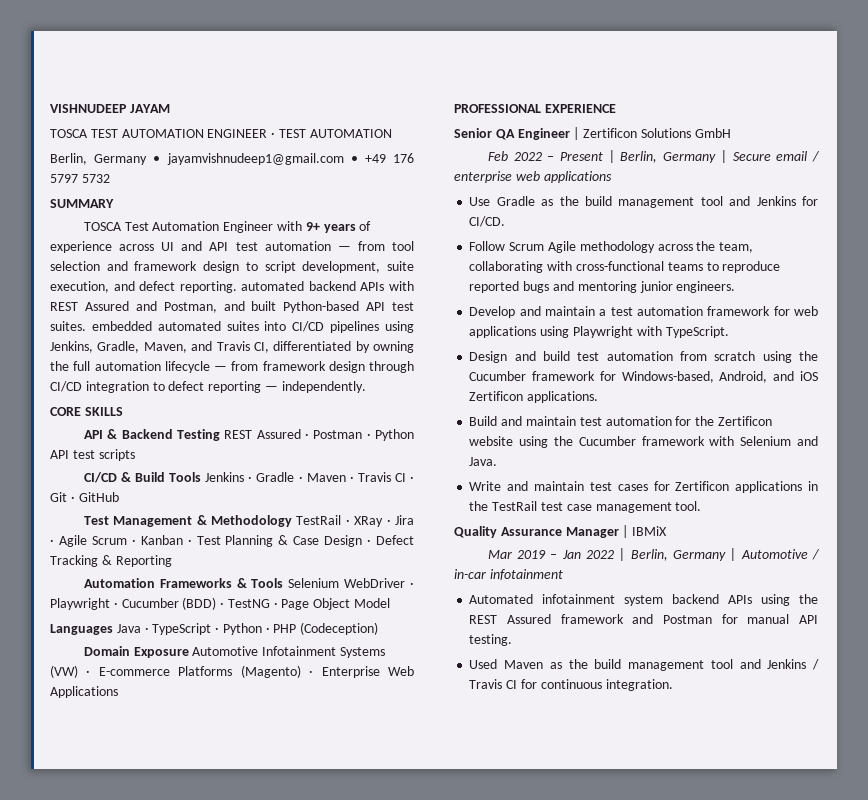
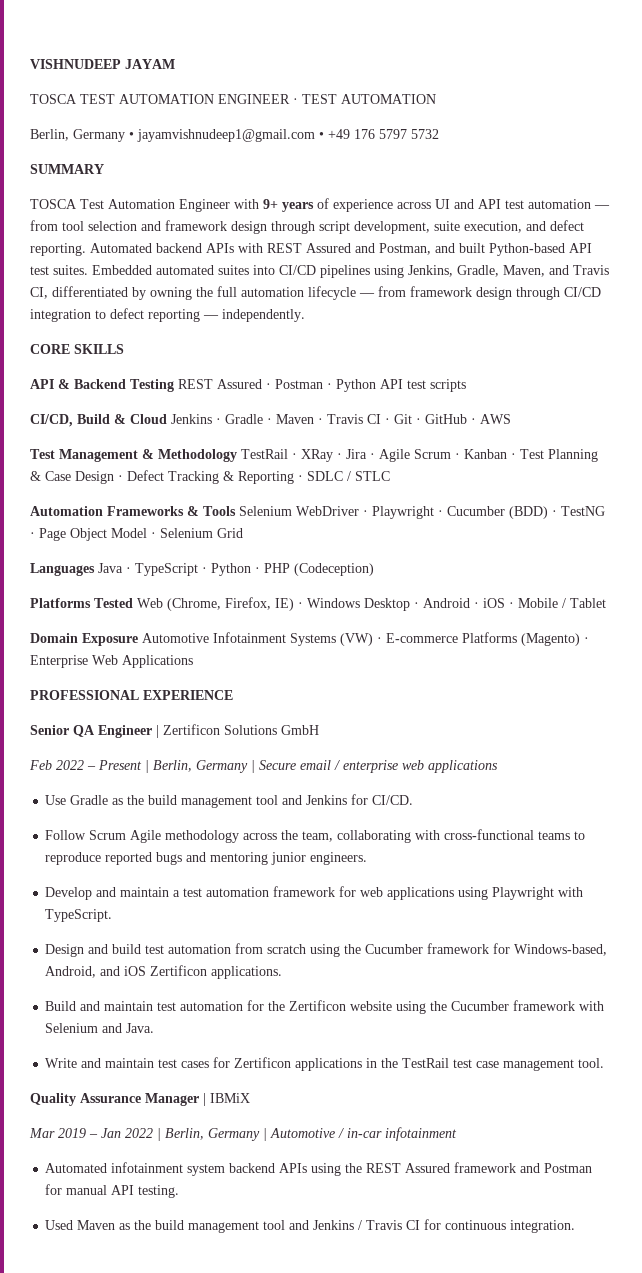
[245,262,258,271] to -> [271,221,315,234] through
[241,281,305,291] automated -> [90,243,152,253] Automated
[91,321,152,331] embedded -> [92,265,152,275] Embedded
[83,472,202,483] CI/CD & Build Tools -> [30,414,167,427] CI/CD, Build & Cloud
(119, 497) none -> [471,414,511,424] · AWS
(172, 561) none -> [298,471,390,481] · SDLC / STLC
(391, 603) none -> [151,528,243,538] · Selenium Grid
(379, 628) none -> [30,597,606,611] // Platforms Tested Web (Chrome, Firefox, IE) · Windows Desktop · Android · iOS · Mobile / Tablet

